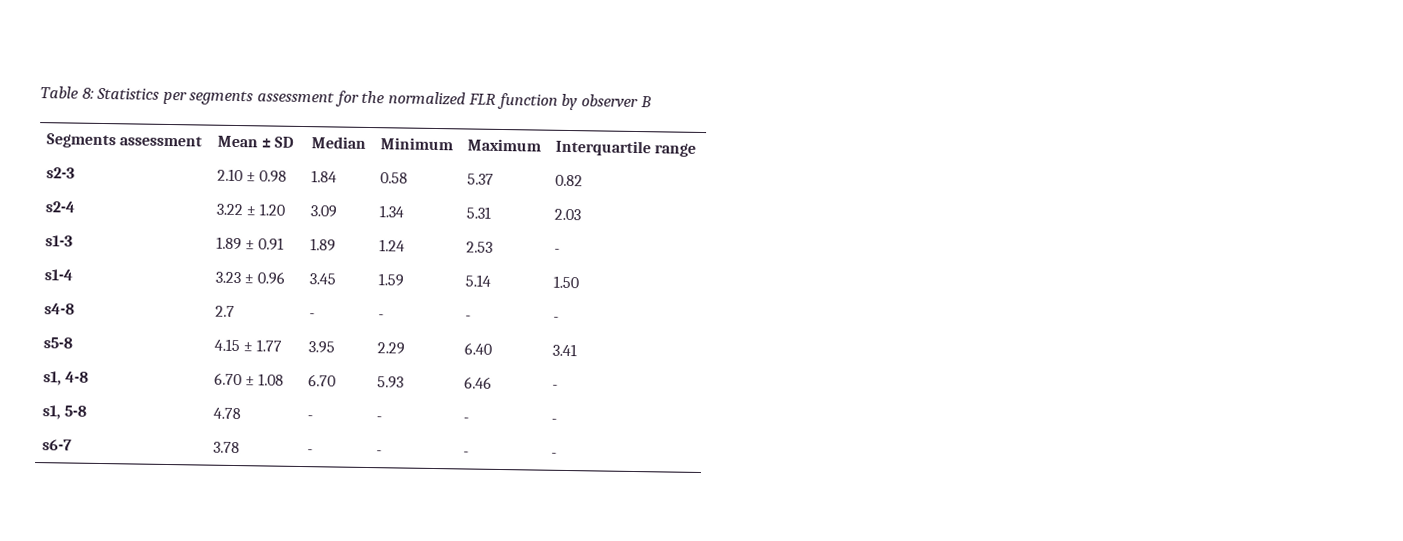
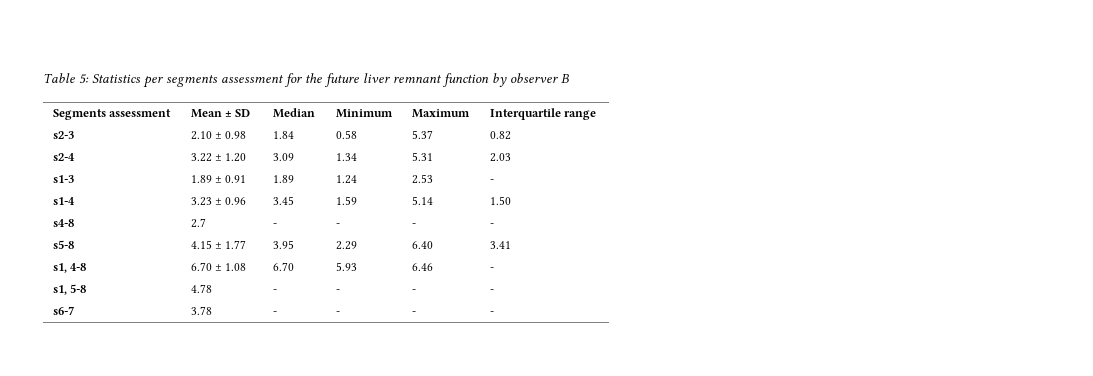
[81,87,94,99] 8: -> [79,74,89,84] 5:
[387,91,497,106] normalized FLR -> [324,73,442,87] future liver remnant

